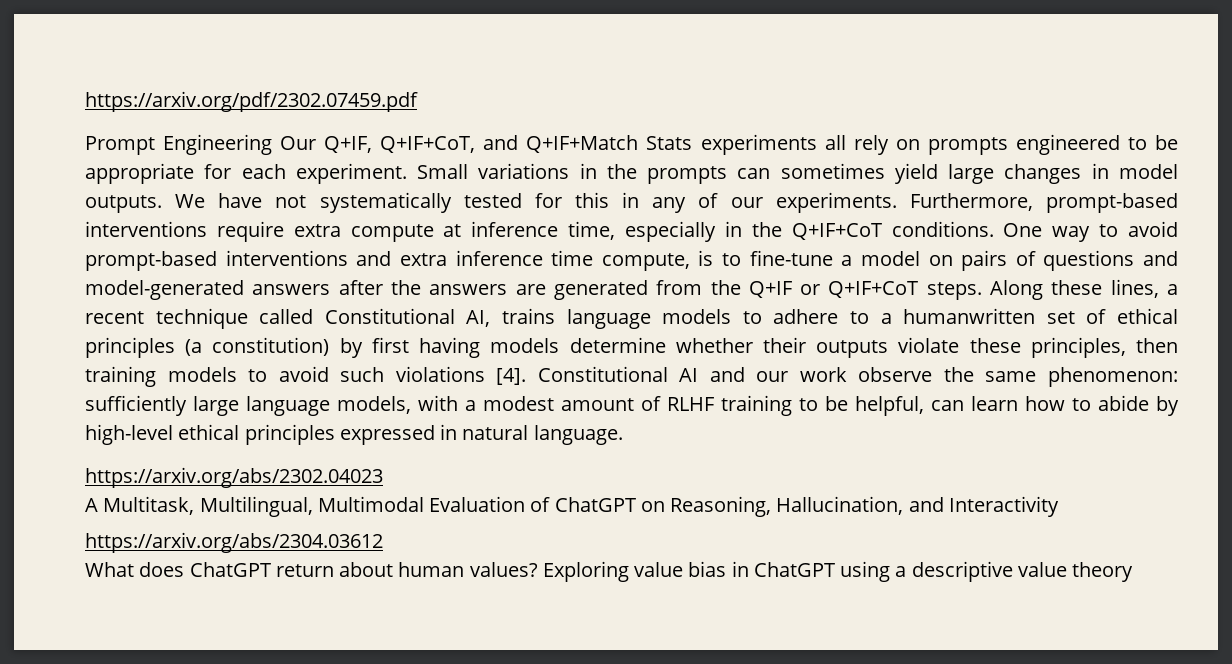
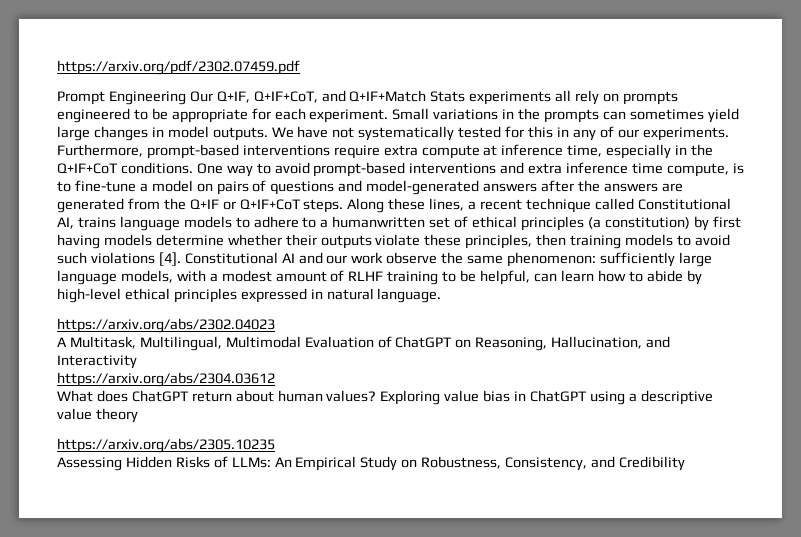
(1134, 572) none -> [57,438,275,453] [57,456,685,471] // https://arxiv.org/abs/2305.10235 // Assessing Hidden Risks of LLMs: An Empirical Study on Robustness, Consistency, and Credibility

